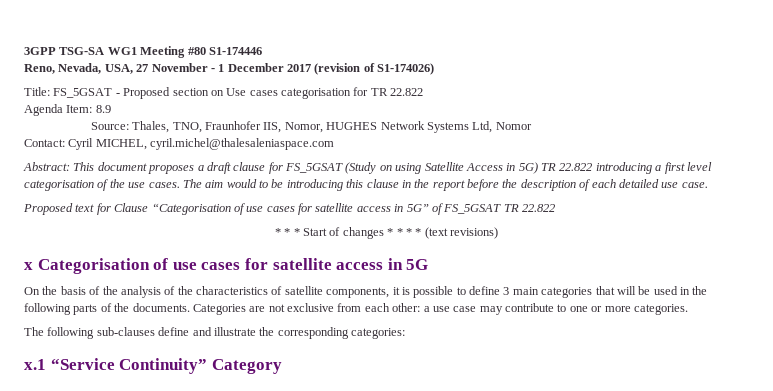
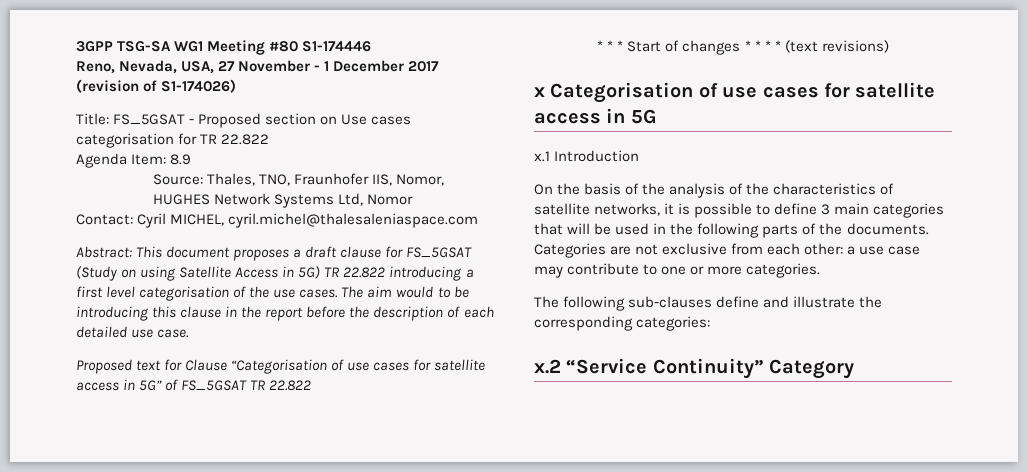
(429, 264) none -> [534,150,640,162] // x.1 Introduction
[326,287,390,298] components, -> [594,203,661,216] networks,
[24,359,46,370] x.1 -> [534,359,561,374] x.2

